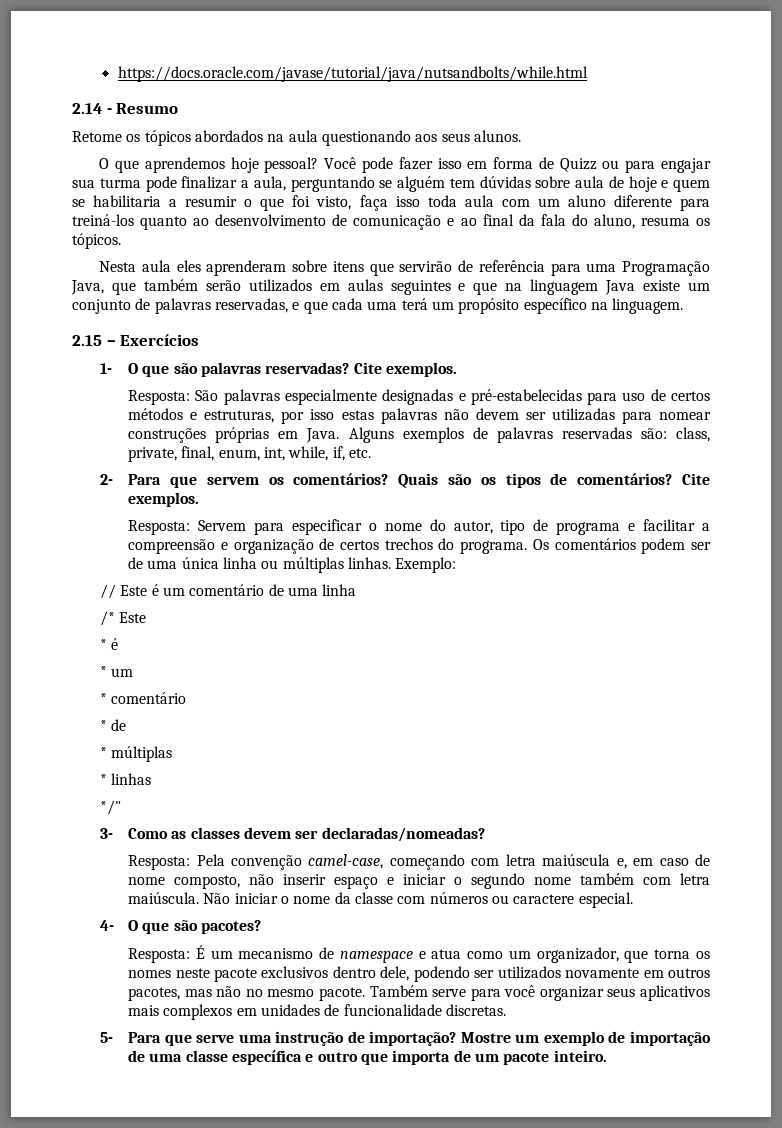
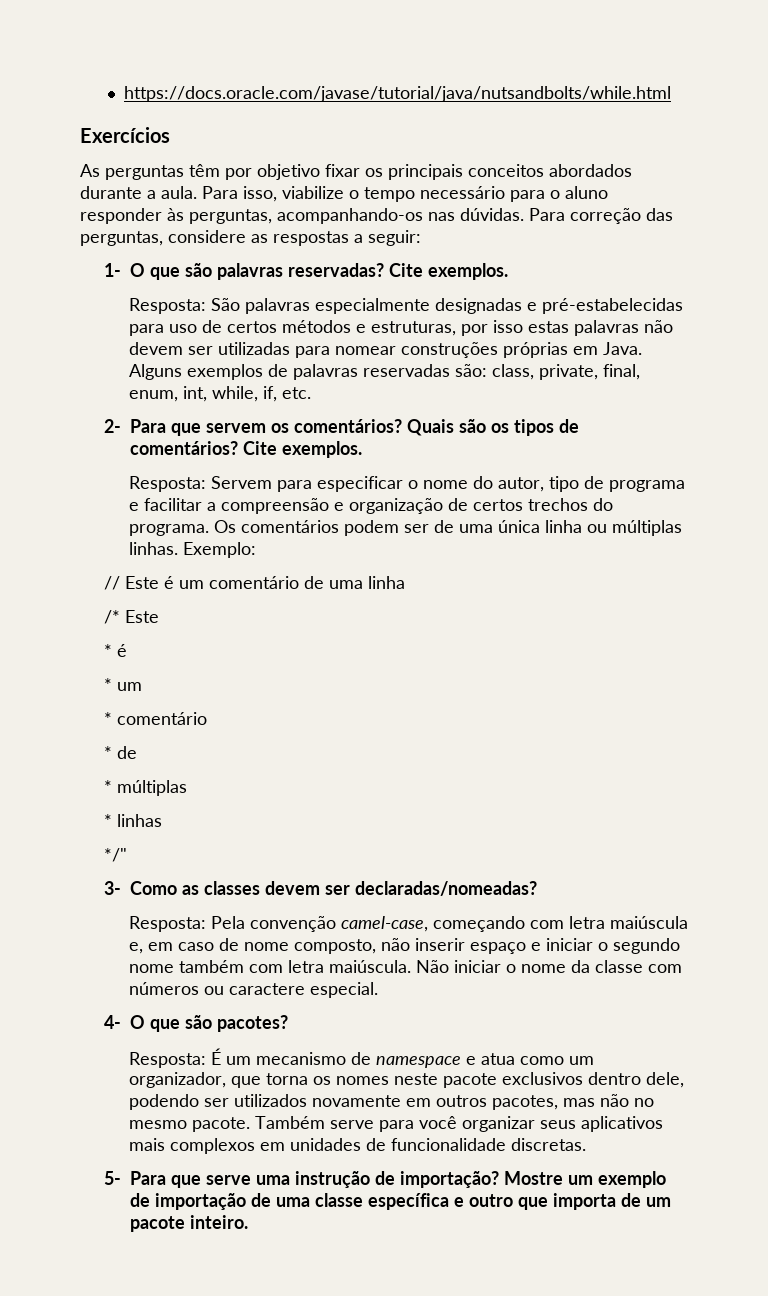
[72,103,179,114] [72,130,521,146] [99,157,712,173] [72,176,710,192] [72,195,710,211] [72,214,710,230] [72,233,121,249] [99,260,710,276] [71,279,711,295] [72,298,684,314] [72,334,200,346] 2.14 - Resumo // Retome os tópicos abordados na aula questionando aos seus alunos. // O que aprendemos hoje pessoal? Você pode fazer isso em forma de Quizz ou para engajar sua turma pode finalizar a aula, perguntando se alguém tem dúvidas sobre aula de hoje e quem se habilitaria a resumir o que foi visto, faça isso toda aula com um aluno diferente para treiná-los quanto ao desenvolvimento de comunicação e ao final da fala do aluno, resuma os tópicos. // Nesta aula eles aprenderam sobre itens que servirão de referência para uma Programação Java, que também serão utilizados em aulas seguintes e que na linguagem Java existe um conjunto de palavras reservadas, e que cada uma terá um propósito específico na linguagem. // 2.15 – Exercícios -> [80,127,170,143] [80,164,632,180] [80,186,608,202] [80,208,673,224] [80,230,421,246] Exercícios // As perguntas têm por objetivo fixar os principais conceitos abordados durante a aula. Para isso, viabilize o tempo necessário para o aluno responder às perguntas, acompanhando-os nas dúvidas. Para correção das perguntas, considere as respostas a seguir:

